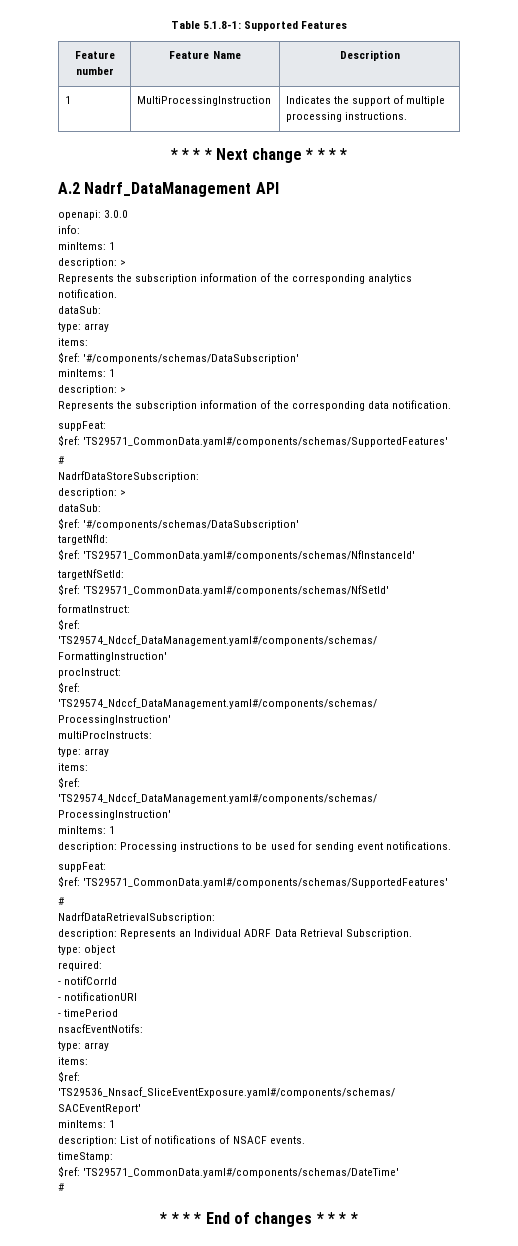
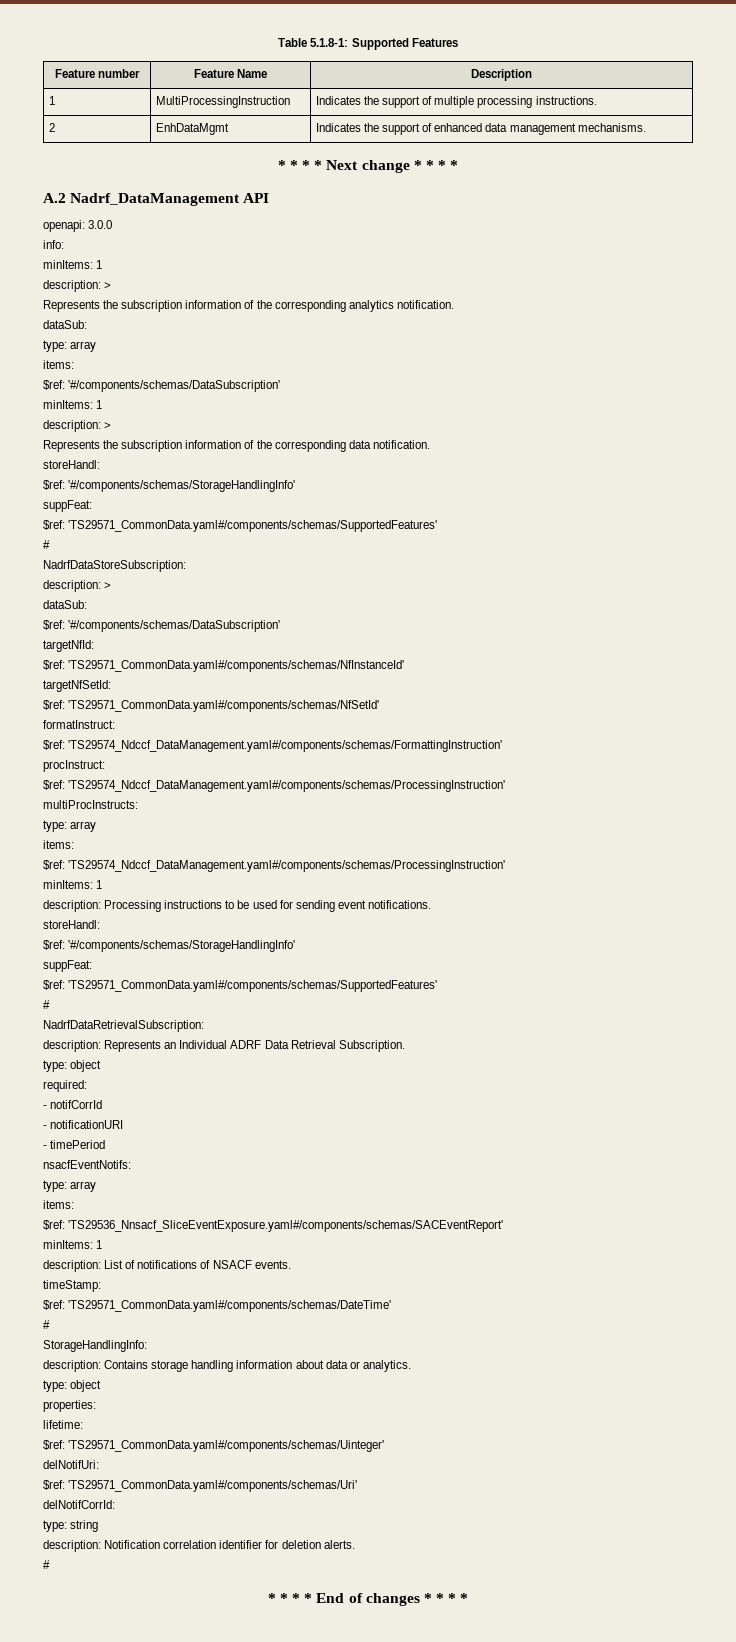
(407, 116) none -> [48,123,55,132] [155,123,229,135] [315,123,646,135] // 2 | EnhDataMgmt | Indicates the support of enhanced data management mechanisms.
(451, 404) none -> [43,460,100,469] [43,480,296,492] // storeHandl: // $ref: '#/components/schemas/StorageHandlingInfo'
(451, 845) none -> [43,920,100,929] [43,940,296,952] // storeHandl: // $ref: '#/components/schemas/StorageHandlingInfo'
(64, 1187) none -> [43,1340,147,1352] [43,1360,411,1372] [43,1380,102,1392] [43,1400,96,1412] [43,1420,83,1429] [43,1440,385,1452] [43,1460,99,1469] [43,1480,358,1492] [43,1500,115,1509] [43,1520,99,1532] [43,1540,355,1552] [43,1560,50,1569] // StorageHandlingInfo: // description: Contains storage handling information about data or analytics. // type: object // properties: // lifetime: // $ref: 'TS29571_CommonData.yaml#/components/schemas/Uinteger' // delNotifUri: // $ref: 'TS29571_CommonData.yaml#/components/schemas/Uri' // delNotifCorrId: // type: string // description: Notification correlation identifier for deletion alerts. // #

